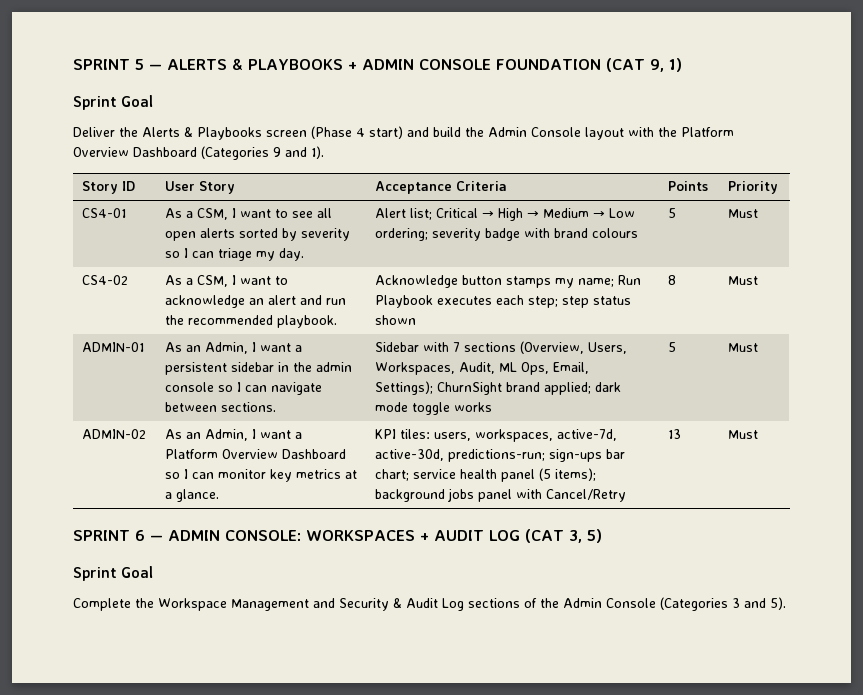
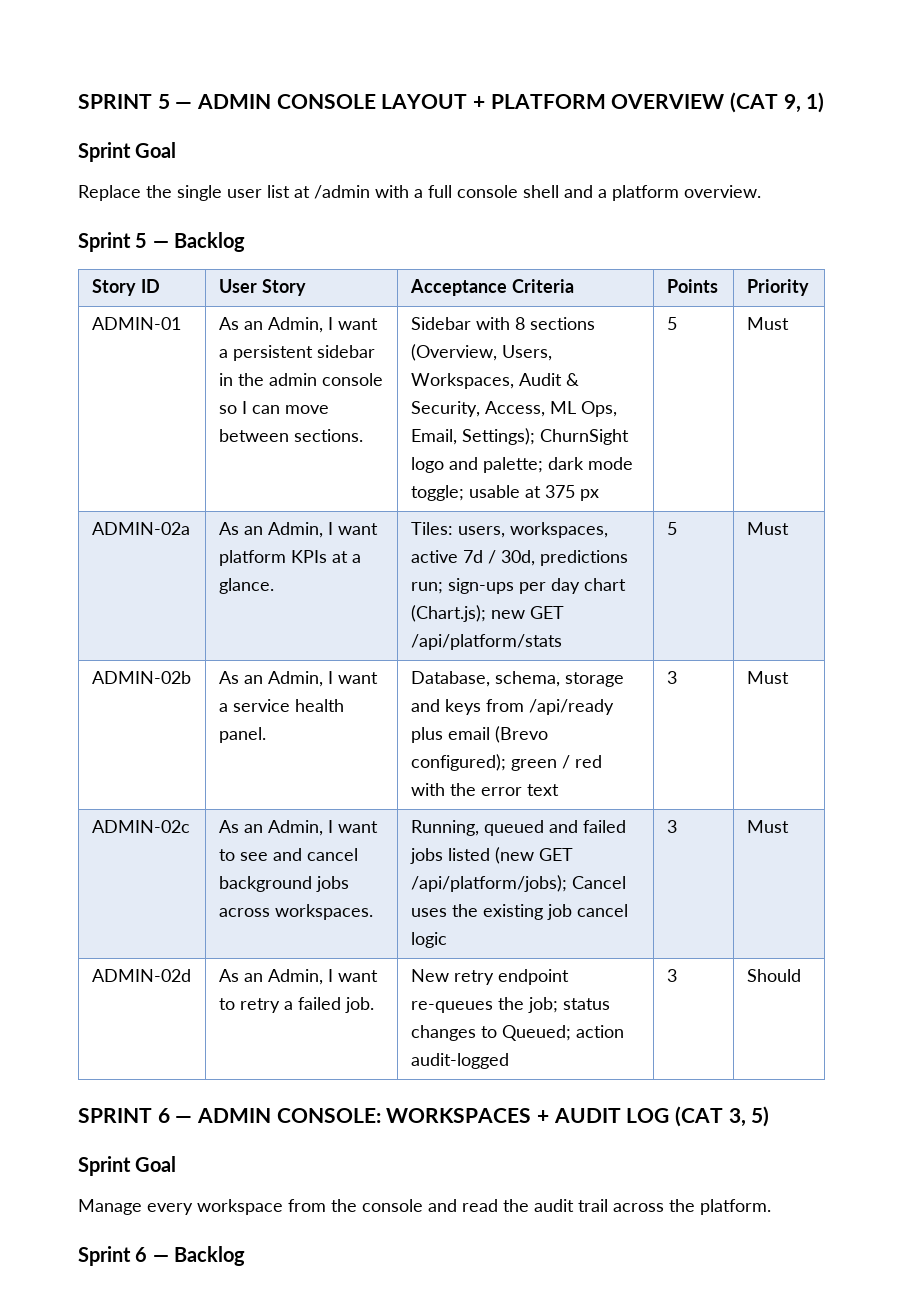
[167,58,601,70] ALERTS & PLAYBOOKS + ADMIN CONSOLE FOUNDATION -> [197,94,725,109] ADMIN CONSOLE LAYOUT + PLATFORM OVERVIEW
[73,126,734,140] [73,146,324,160] Deliver the Alerts & Playbooks screen (Phase 4 start) and build the Admin Console layout with the Platform Overview Dashboard (Categories 9 and 1). -> [78,185,761,201] [78,232,245,252] Replace the single user list at /admin with a full console shell and a platform overview. // Sprint 5 — Backlog
[82,208,127,218] [165,208,333,220] [165,228,351,241] [165,248,305,261] [375,208,636,221] [375,228,639,241] [668,208,677,218] [728,209,759,218] [82,275,129,285] [165,275,289,287] [165,295,347,308] [165,315,338,328] [375,275,642,288] [375,295,632,308] [375,315,417,325] [668,275,677,285] [728,276,759,285] // CS4-01 | As a CSM, I want to see all open alerts sorted by severity so I can triage my day. | Alert list; Critical → High → Medium → Low ordering; severity badge with brand colours | 5 | Must // CS4-02 | As a CSM, I want to acknowledge an alert and run the recommended playbook. | Acknowledge button stamps my name; Run Playbook executes each step; step status shown | 8 | Must -> (809, 287) none
[271,382,323,395] navigate -> [284,405,329,414] move
[453,342,461,352] 7 -> [514,317,525,330] 8
[459,362,496,374] Audit, -> [518,373,579,386] [410,401,545,417] Audit & Security, Access,
[506,382,622,395] [375,402,493,415] [668,342,677,352] [728,343,759,352] [82,429,147,439] [165,429,303,441] [165,449,347,459] [165,469,358,482] [165,489,220,502] [375,429,618,442] [375,449,626,462] [375,468,597,482] [375,488,627,502] [668,429,682,439] [728,430,759,439] brand applied; dark mode toggle works | 5 | Must // ADMIN-02 | As an Admin, I want a Platform Overview Dashboard so I can monitor key metrics at a glance. | KPI tiles: users, workspaces, active-7d, active-30d, predictions-run; sign-ups bar chart; service health panel (5 items); background jobs panel with Cancel/Retry | 13 | Must -> [410,457,633,473] [410,485,599,501] [666,317,677,330] [746,317,789,330] [91,522,190,535] [218,522,378,538] [218,550,361,566] [218,578,274,594] [410,522,608,538] [410,550,628,566] [410,578,626,594] [410,605,564,622] [410,634,562,650] [666,522,677,535] [746,522,789,535] [91,671,191,684] [218,671,378,687] [218,699,344,712] [218,727,266,743] [410,671,624,687] [410,699,614,715] [410,726,548,743] [410,754,602,771] [410,783,559,796] [666,671,677,684] [746,671,789,684] [91,820,190,833] [218,820,378,836] [218,848,358,861] [218,876,349,892] [218,904,373,920] [410,820,626,836] [409,847,573,864] [410,875,626,892] [410,904,628,920] [410,932,447,948] [666,820,677,833] [746,820,789,833] [91,969,191,982] [218,969,378,985] [218,997,374,1013] [410,969,569,985] [410,997,610,1013] [410,1025,624,1041] [410,1053,509,1069] [666,969,677,982] [746,969,801,982] logo and palette; dark mode toggle; usable at 375 px | 5 | Must // ADMIN-02a | As an Admin, I want platform KPIs at a glance. | Tiles: users, workspaces, active 7d / 30d, predictions run; sign-ups per day chart (Chart.js); new GET /api/platform/stats | 5 | Must // ADMIN-02b | As an Admin, I want a service health panel. | Database, schema, storage and keys from /api/ready plus email (Brevo configured); green / red with the error text | 3 | Must // ADMIN-02c | As an Admin, I want to see and cancel background jobs across workspaces. | Running, queued and failed jobs listed (new GET /api/platform/jobs); Cancel uses the existing job cancel logic | 3 | Must // ADMIN-02d | As an Admin, I want to retry a failed job. | New retry endpoint re-queues the job; status changes to Queued; action audit-logged | 3 | Should
[73,597,786,611] Complete the Workspace Management and Security & Audit Log sections of the Admin Console (Categories 3 and 5). -> [78,1199,771,1215] [78,1246,245,1266] Manage every workspace from the console and read the audit trail across the platform. // Sprint 6 — Backlog

